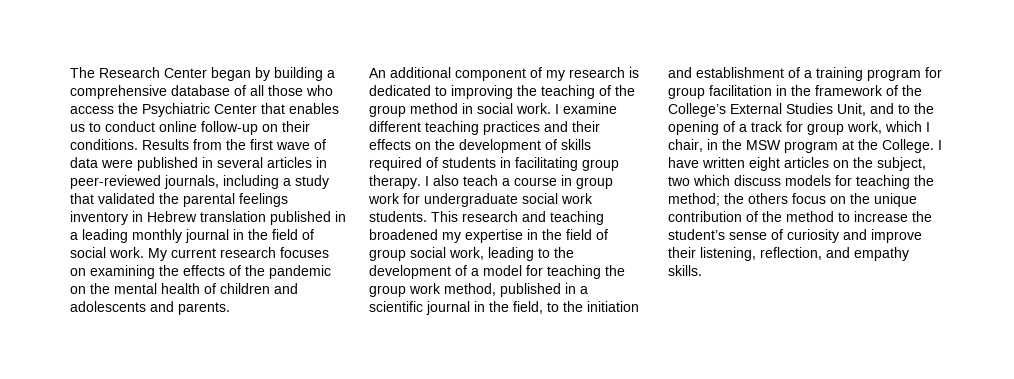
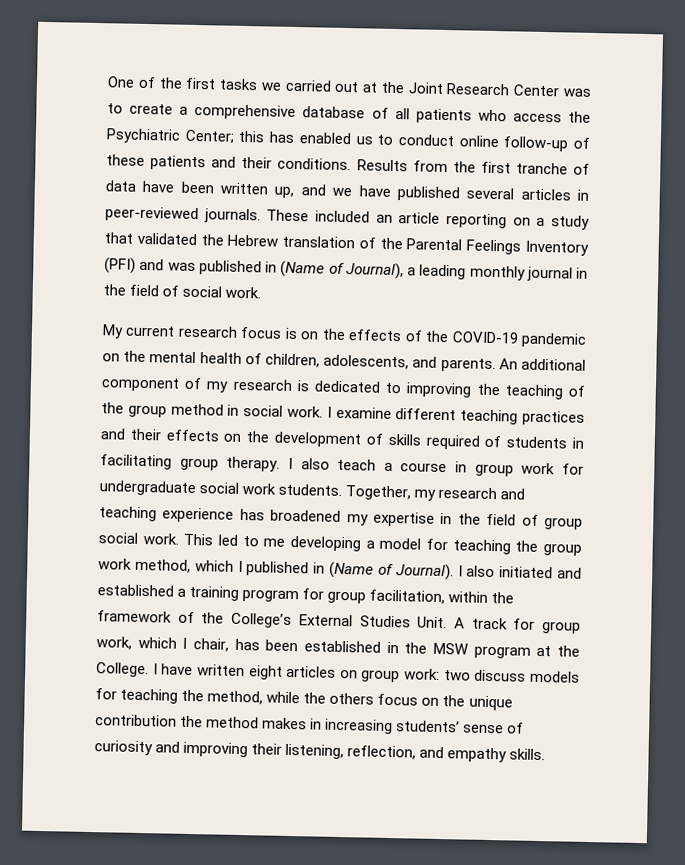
[70,67,323,81] The Research Center began by building -> [107,76,591,97] [107,103,174,115] One of the first tasks we carried out at the Joint Research Center was to create
[268,85,303,96] those -> [415,108,472,124] patients
[214,103,339,114] Center that enables -> [184,129,352,145] Center; this has enabled
[262,124,278,132] on -> [573,137,590,149] [106,154,237,171] of these patients and
[276,142,310,150] wave -> [515,162,568,175] tranche
[101,157,327,171] [70,175,279,189] were published in several articles in peer-reviewed journals, including -> [142,180,590,202] [105,206,531,229] have been written up, and we have published several articles in peer-reviewed journals. These included an article reporting on
[183,193,288,207] [70,211,346,225] parental feelings inventory in Hebrew translation published in -> [227,234,589,256] [104,257,404,280] Hebrew translation of the Parental Feelings Inventory (PFI) and was published in (Name of Journal),
(144, 252) none -> (262, 292) //
[280,247,329,258] [70,265,155,279] focuses on examining -> [240,326,320,340] focus is on
(265, 270) none -> [451,331,519,344] COVID-19
[220,283,298,294] [70,301,146,312] children and adolescents -> [265,353,410,370] children, adolescents,
(230, 308) // -> (496, 365) none
[431,211,458,222] This -> [345,485,437,501] Together, my
(604, 218) none -> [162,507,265,523] experience has
[449,247,574,261] [369,265,467,279] work, leading to the development of -> [142,533,361,552] work. This led to me developing
[500,283,588,297] [369,301,639,315] [668,67,800,78] published in a scientific journal in the field, to the initiation and establishment of -> [194,560,582,581] [97,584,174,597] which I published in (Name of Journal). I also initiated and established
[709,85,787,96] facilitation in -> [369,589,489,605] facilitation, within
[837,103,934,116] [668,121,747,135] Unit, and to the opening of a -> [417,616,465,629] Unit. A
(703, 145) none -> [234,638,381,653] has been established
[853,157,926,171] [668,175,730,186] the subject, two which -> [361,668,471,683] group work: two
[668,193,720,206] method; -> [207,690,301,705] method, while
[746,211,758,222] of -> (177, 720) none
[838,211,932,222] [668,229,725,240] to increase the student’s -> [262,717,461,735] makes in increasing students’
[871,229,922,243] improve -> [183,741,249,758] improving

